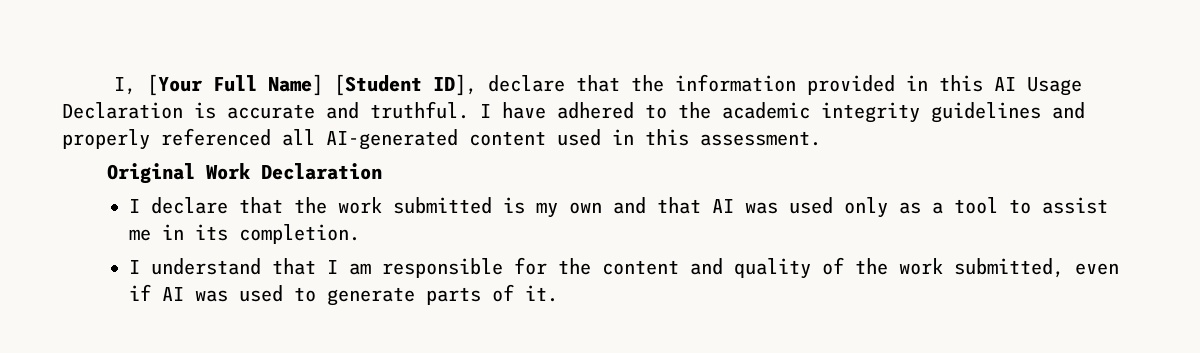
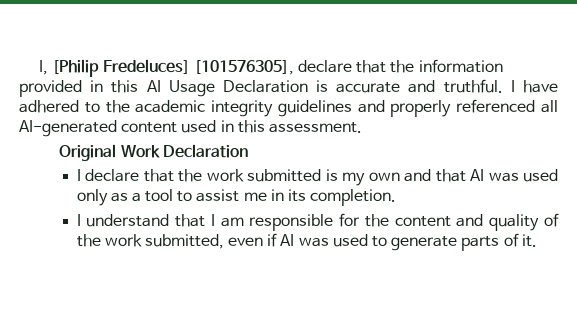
[146,74,477,96] [Your Full Name] [Student ID], -> [52,59,294,77] [Philip Fredeluces] [101576305],

